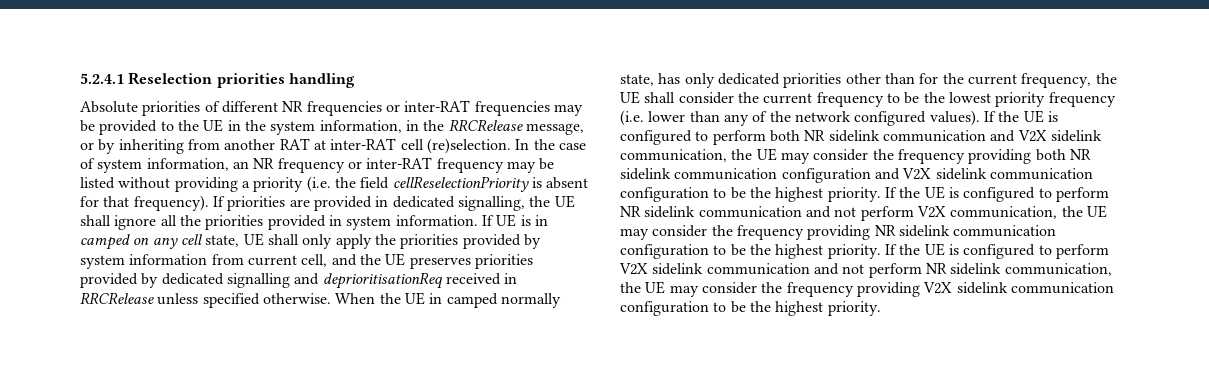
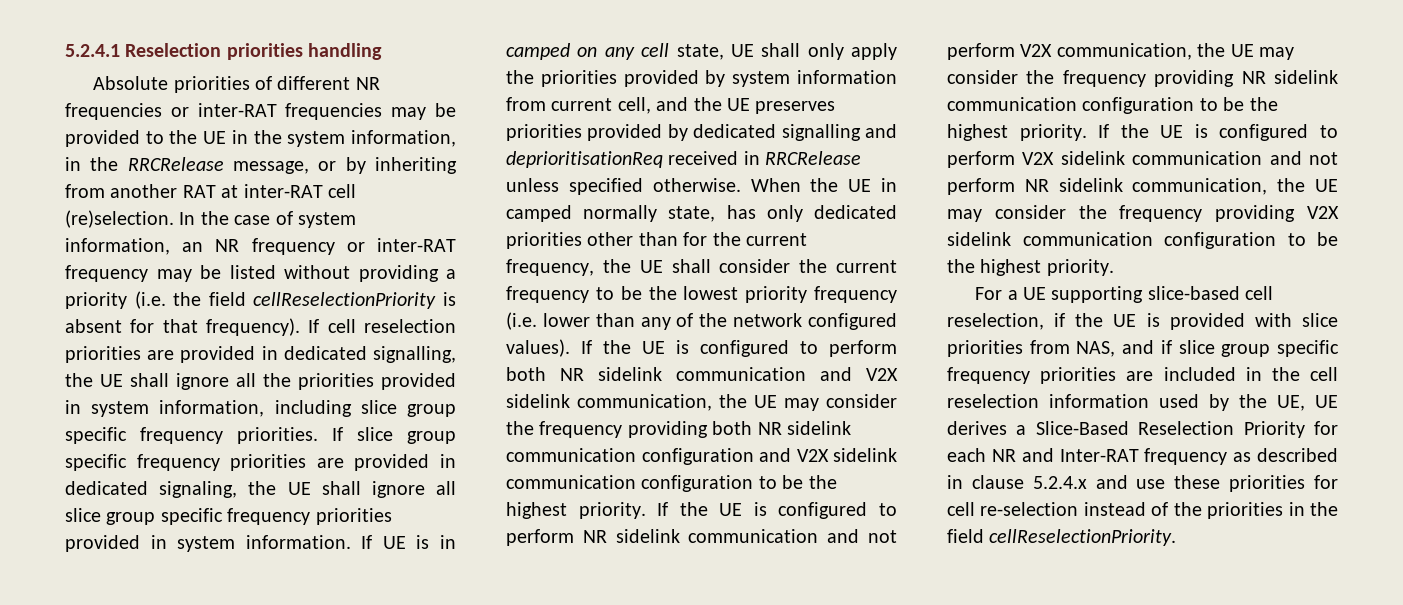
(225, 201) none -> [327,319,456,333] cell reselection
(392, 223) none -> [159,400,456,417] [65,427,456,444] [65,454,456,471] [65,481,457,498] [65,508,392,525] [65,535,236,552] information, including slice group specific frequency priorities. If slice group specific frequency priorities are provided in dedicated signaling, the UE shall ignore all slice group specific frequency priorities provided in system
(881, 308) none -> [975,286,1274,303] [947,313,1338,330] [947,340,1339,357] [947,367,1338,384] [947,394,1338,411] [947,421,1338,438] [947,448,1338,465] [947,475,1338,492] [947,502,1338,519] [947,529,1177,546] // For a UE supporting slice-based cell reselection, if the UE is provided with slice priorities from NAS, and if slice group specific frequency priorities are included in the cell reselection information used by the UE, UE derives a Slice-Based Reselection Priority for each NR and Inter-RAT frequency as described in clause 5.2.4.x and use these priorities for cell re-selection instead of the priorities in the field cellReselectionPriority.

